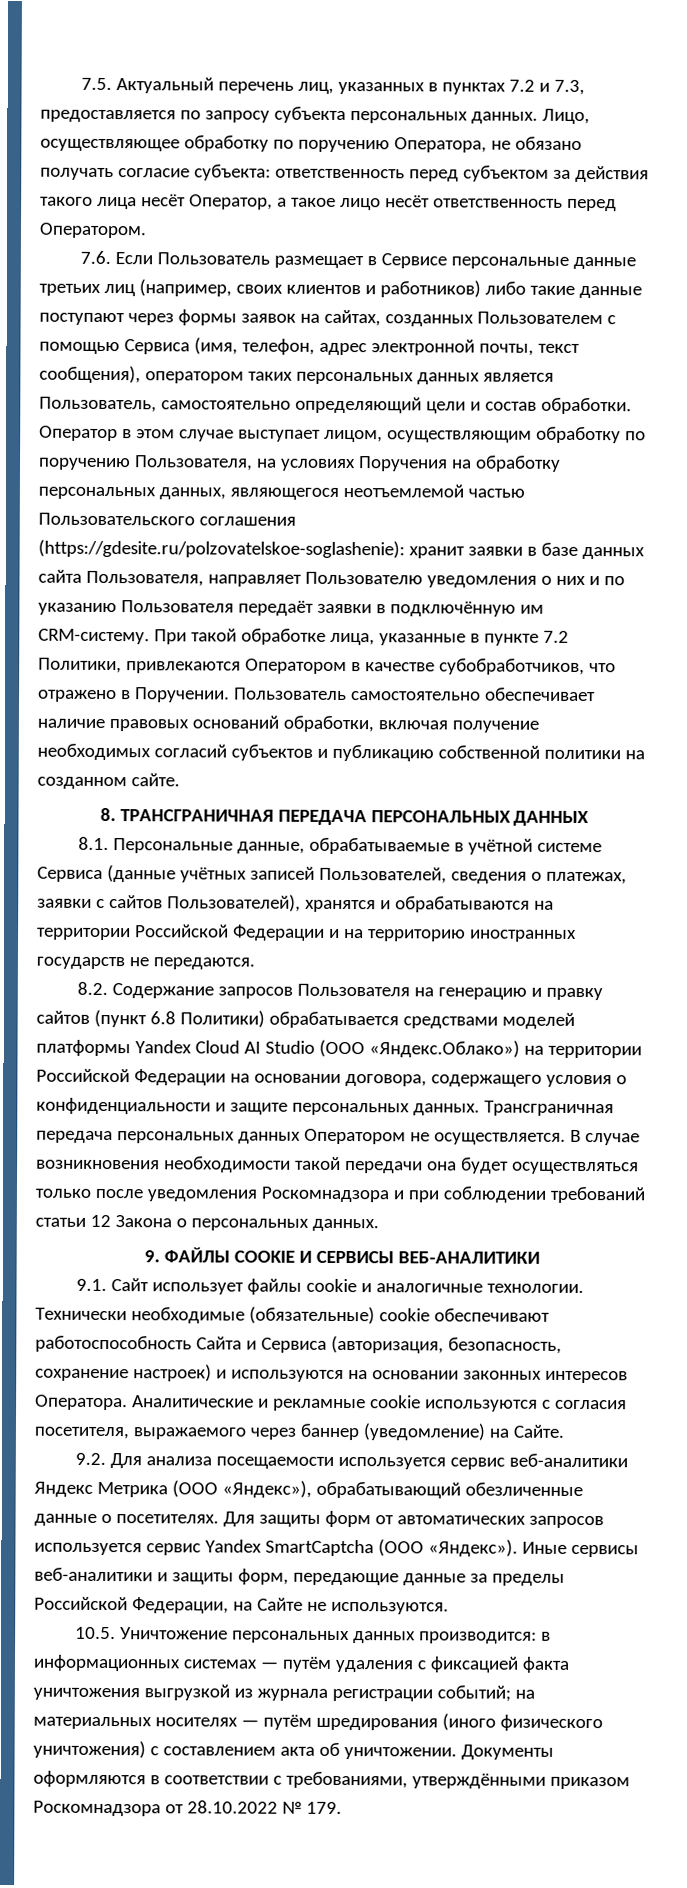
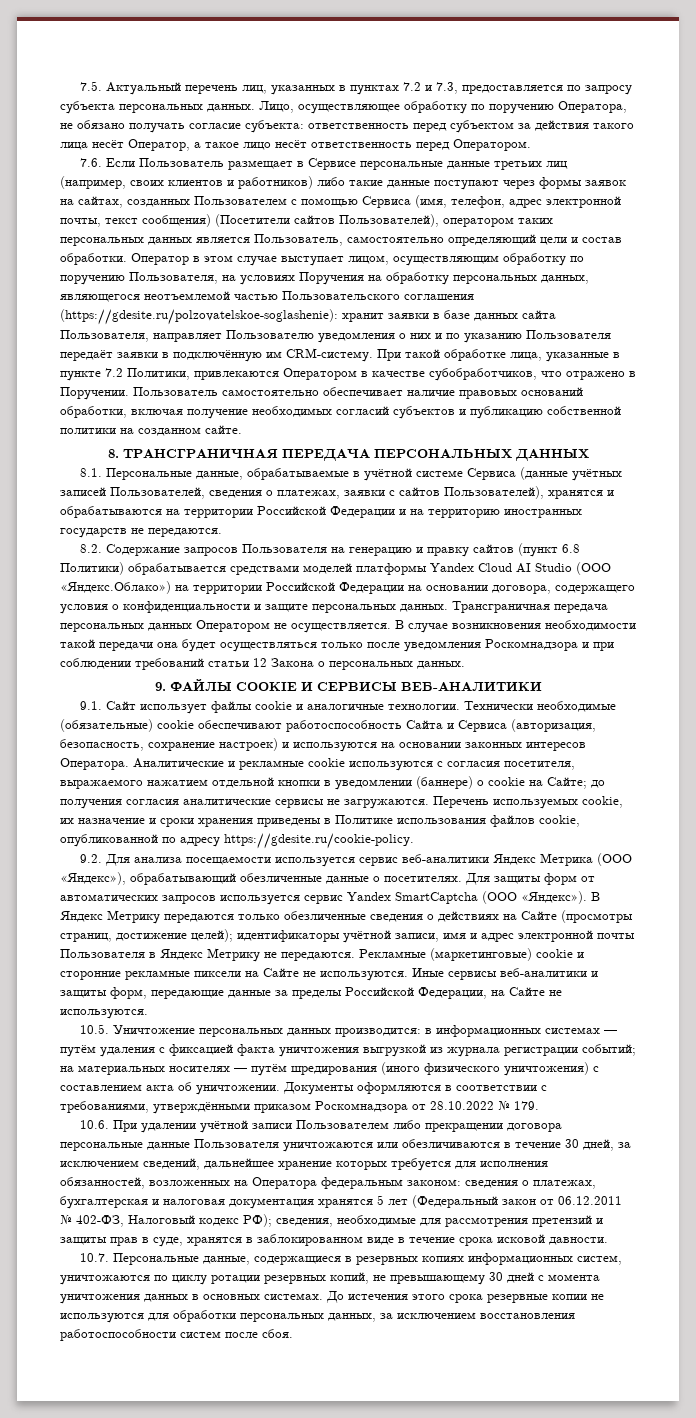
[39,365,141,384] сообщения), -> [142,214,439,227] сообщения) (Посетители сайтов Пользователей),
[249,1423,564,1441] через баннер (уведомление) на Сайте. -> [147,776,605,790] [60,796,623,809] [60,815,580,827] [60,833,414,849] нажатием отдельной кнопки в уведомлении (баннере) о cookie на Сайте; до получения согласия аналитические сервисы не загружаются. Перечень используемых cookie, их назначение и сроки хранения приведены в Политике использования файлов cookie, опубликованной по адресу https://gdesite.ru/cookie-policy.
(518, 1548) none -> [591,892,600,901] [60,910,633,924] [60,929,635,943] [60,948,584,962] [60,968,408,981] В Яндекс Метрику передаются только обезличенные сведения о действиях на Сайте (просмотры страниц, достижение целей); идентификаторы учётной записи, имя и адрес электронной почты Пользователя в Яндекс Метрику не передаются. Рекламные (маркетинговые) cookie и сторонние рекламные пиксели на Сайте не используются.
(342, 1807) none -> [79,1120,562,1133] [60,1139,631,1152] [60,1158,548,1171] [60,1177,596,1189] [60,1195,622,1209] [60,1214,603,1227] [60,1234,608,1247] [79,1253,622,1265] [60,1272,600,1285] [60,1291,604,1304] [60,1310,575,1323] [60,1329,293,1341] // 10.6. При удалении учётной записи Пользователем либо прекращении договора персональные данные Пользователя уничтожаются или обезличиваются в течение 30 дней, за исключением сведений, дальнейшее хранение которых требуется для исполнения обязанностей, возложенных на Оператора федеральным законом: сведения о платежах, бухгалтерская и налоговая документация хранятся 5 лет (Федеральный закон от 06.12.2011 № 402-ФЗ, Налоговый кодекс РФ); сведения, необходимые для рассмотрения претензий и защиты прав в суде, хранятся в заблокированном виде в течение срока исковой давности. // 10.7. Персональные данные, содержащиеся в резервных копиях информационных систем, уничтожаются по циклу ротации резервных копий, не превышающему 30 дней с момента уничтожения данных в основных системах. До истечения этого срока резервные копии не используются для обработки персональных данных, за исключением восстановления работоспособности систем после сбоя.

